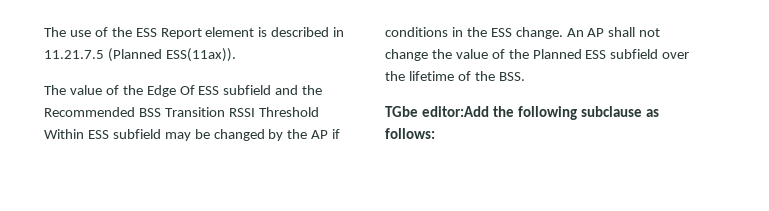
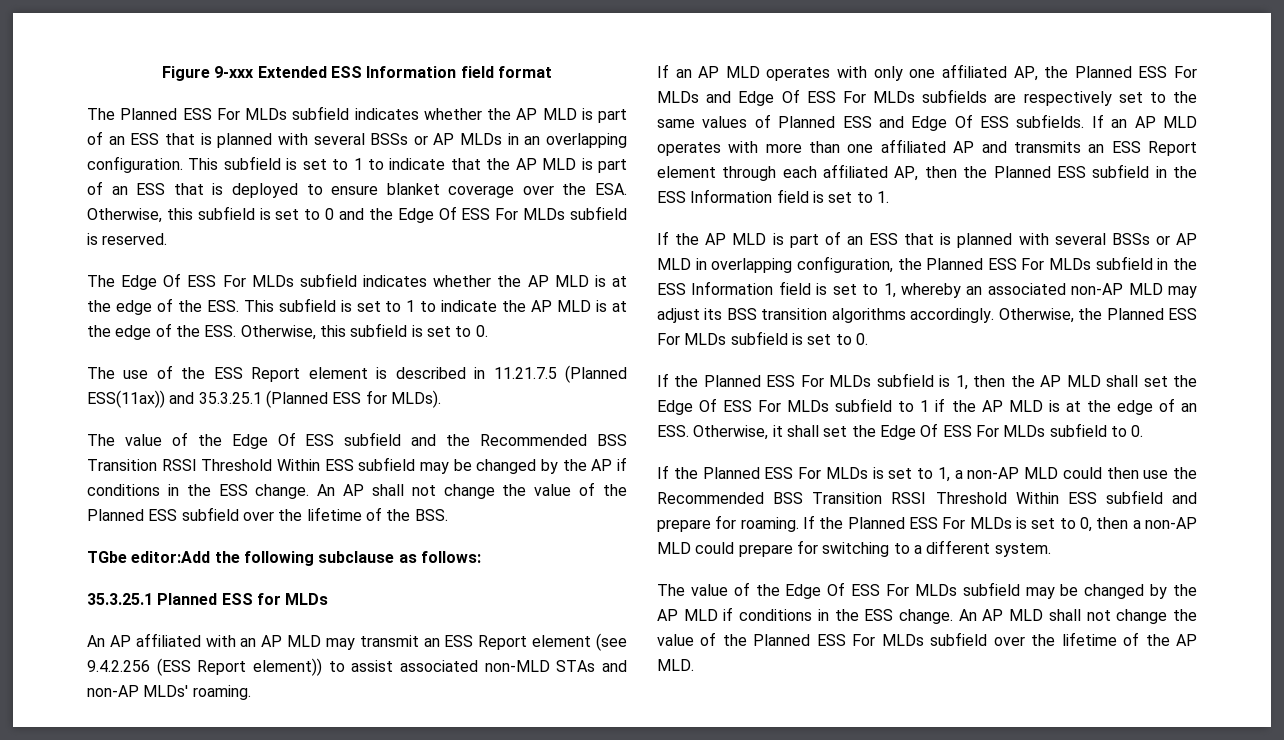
(44, 32) none -> [162,66,552,81] [87,106,627,123] [87,131,628,148] [87,156,628,173] [87,181,627,198] [87,206,627,223] [87,233,168,245] [87,273,627,290] [87,298,627,315] [87,323,488,340] Figure 9-xxx Extended ESS Information field format // The Planned ESS For MLDs subfield indicates whether the AP MLD is part of an ESS that is planned with several BSSs or AP MLDs in an overlapping configuration. This subfield is set to 1 to indicate that the AP MLD is part of an ESS that is deployed to ensure blanket coverage over the ESA. Otherwise, this subfield is set to 0 and the Edge Of ESS For MLDs subfield is reserved. // The Edge Of ESS For MLDs subfield indicates whether the AP MLD is at the edge of the ESS. This subfield is set to 1 to indicate the AP MLD is at the edge of the ESS. Otherwise, this subfield is set to 0. //
[165,48,236,62] ESS(11ax)). -> [87,390,441,408] ESS(11ax)) and 35.3.25.1 (Planned ESS for MLDs).
(435, 133) none -> [87,593,329,605] [87,633,628,651] [87,658,627,676] [87,685,251,700] [657,64,1197,81] [657,89,1197,106] [657,114,1197,131] [657,139,1197,156] [657,164,1197,181] [657,189,889,203] [657,231,1197,248] [657,256,1197,273] [657,281,1197,298] [657,308,1197,323] [657,331,868,345] [657,373,1198,390] [657,398,1197,415] [657,423,1144,440] [657,465,1197,482] [657,490,1197,504] [657,515,1197,532] [657,540,1051,557] [657,582,1197,599] [657,607,1197,624] [657,632,1197,646] [657,659,694,671] // 35.3.25.1 Planned ESS for MLDs // An AP affiliated with an AP MLD may transmit an ESS Report element (see 9.4.2.256 (ESS Report element)) to assist associated non-MLD STAs and non-AP MLDs' roaming. // If an AP MLD operates with only one affiliated AP, the Planned ESS For MLDs and Edge Of ESS For MLDs subfields are respectively set to the same values of Planned ESS and Edge Of ESS subfields. If an AP MLD operates with more than one affiliated AP and transmits an ESS Report element through each affiliated AP, then the Planned ESS subfield in the ESS Information field is set to 1. // If the AP MLD is part of an ESS that is planned with several BSSs or AP MLD in overlapping configuration, the Planned ESS For MLDs subfield in the ESS Information field is set to 1, whereby an associated non-AP MLD may adjust its BSS transition algorithms accordingly. Otherwise, the Planned ESS For MLDs subfield is set to 0. // If the Planned ESS For MLDs subfield is 1, then the AP MLD shall set the Edge Of ESS For MLDs subfield to 1 if the AP MLD is at the edge of an ESS. Otherwise, it shall set the Edge Of ESS For MLDs subfield to 0. // If the Planned ESS For MLDs is set to 1, a non-AP MLD could then use the Recommended BSS Transition RSSI Threshold Within ESS subfield and prepare for roaming. If the Planned ESS For MLDs is set to 0, then a non-AP MLD could prepare for switching to a different system. // The value of the Edge Of ESS For MLDs subfield may be changed by the AP MLD if conditions in the ESS change. An AP MLD shall not change the value of the Planned ESS For MLDs subfield over the lifetime of the AP MLD.

